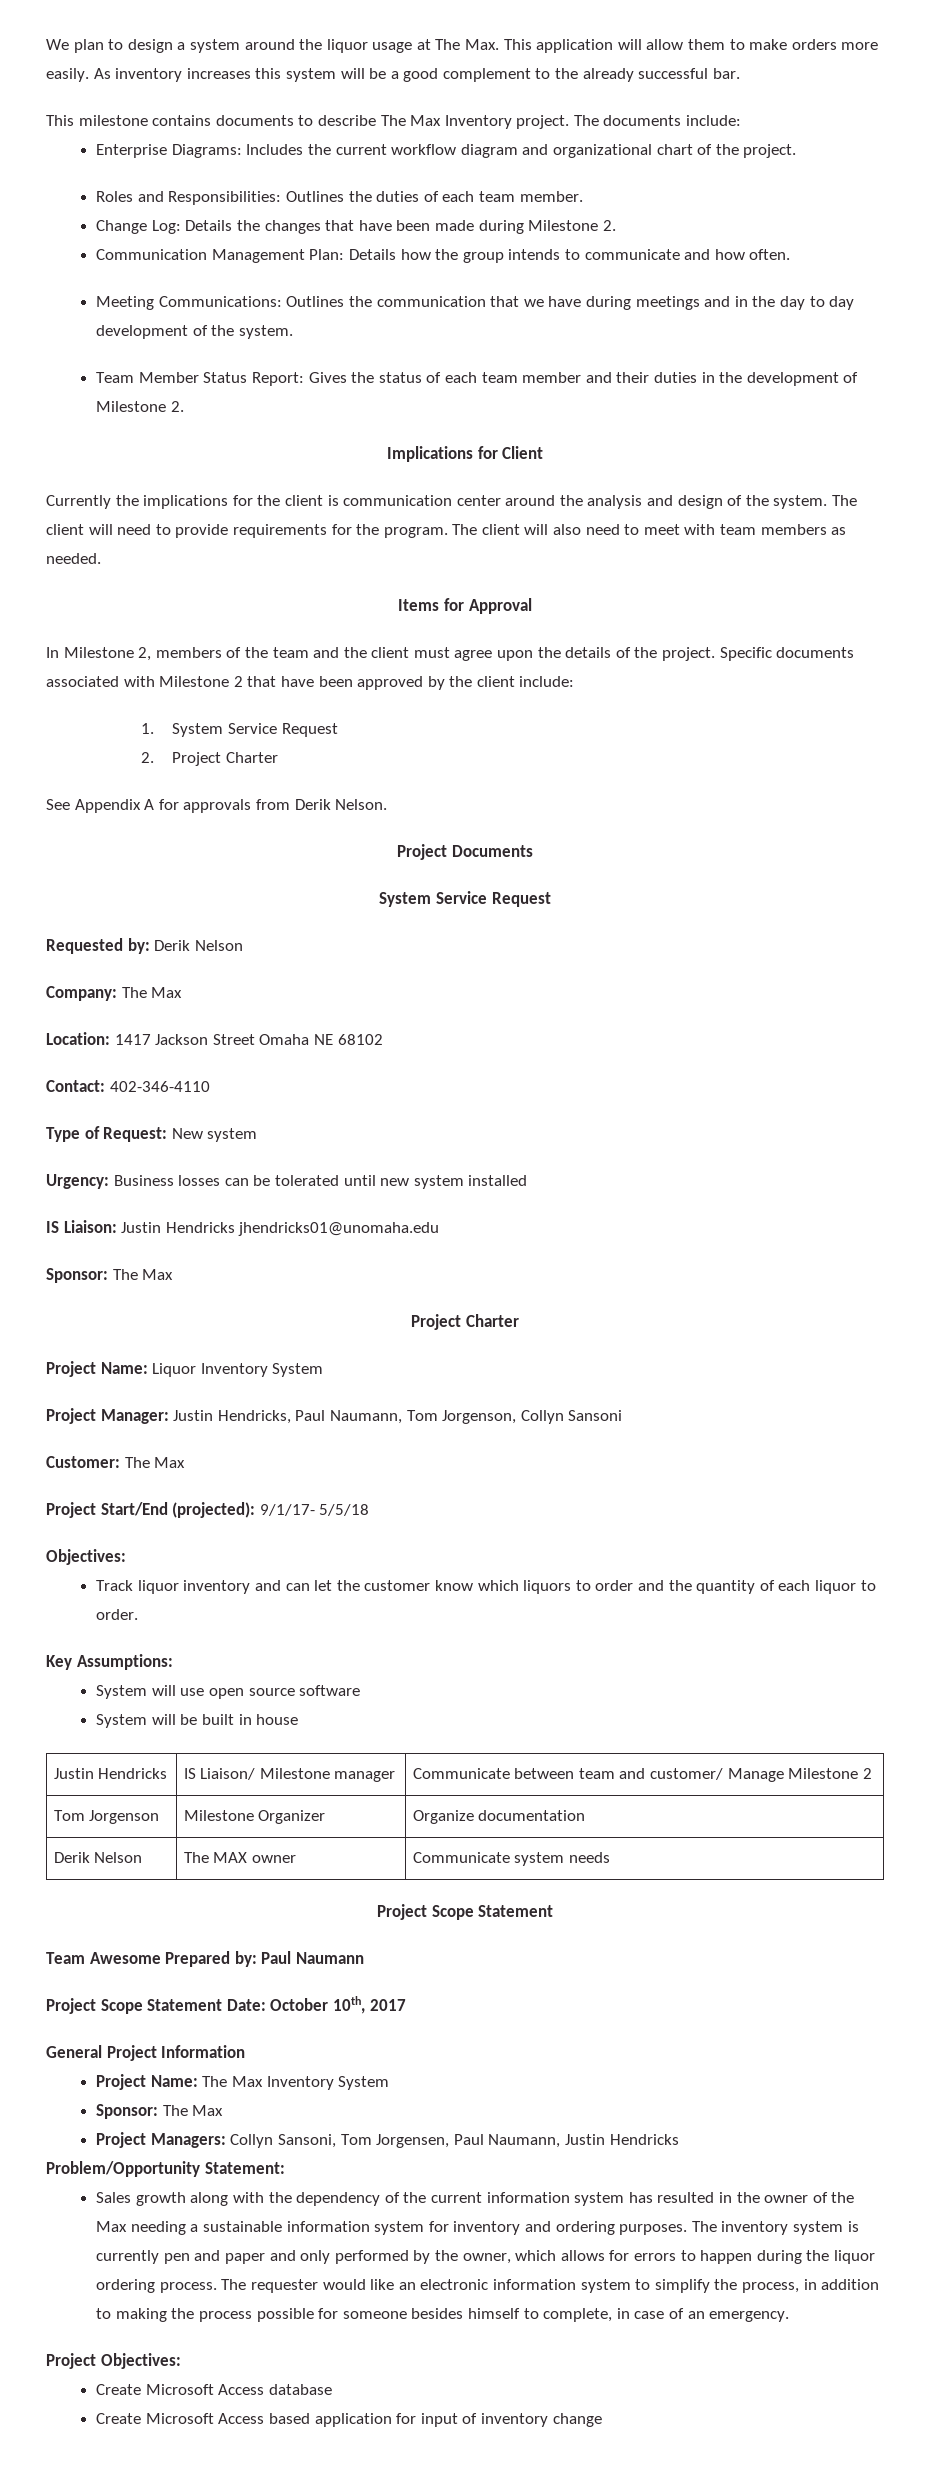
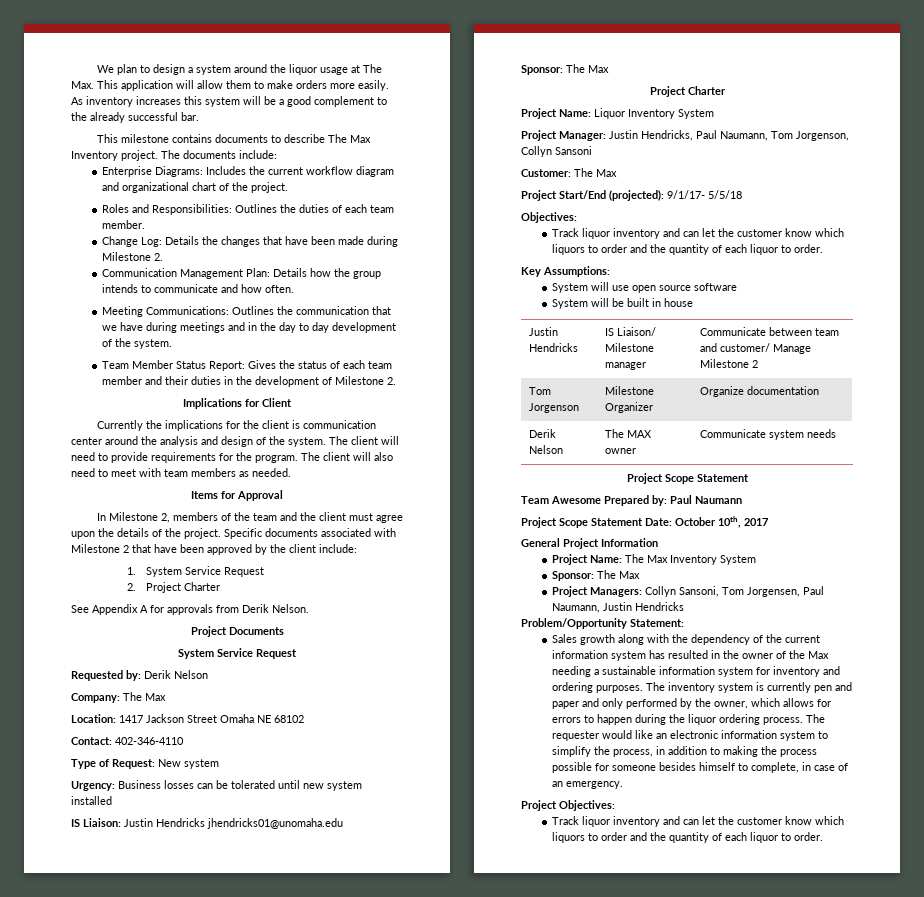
[96,2384,333,2395] [96,2413,602,2427] Create Microsoft Access database // Create Microsoft Access based application for input of inventory change -> [551,816,844,827] [551,832,823,843] Track liquor inventory and can let the customer know which liquors to order and the quantity of each liquor to order.

